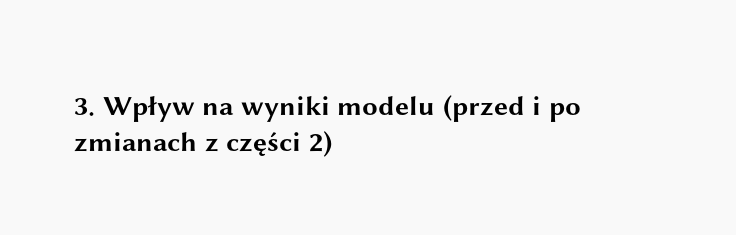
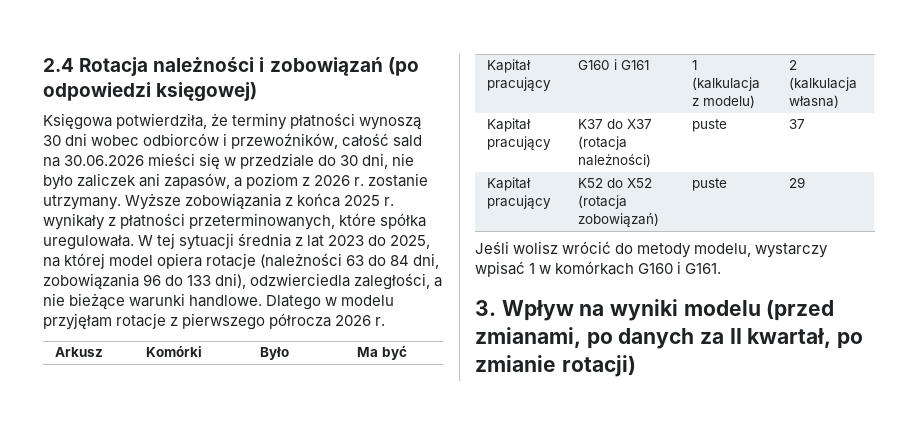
(74, 107) none -> [43,57,419,76] [43,82,258,102] [43,113,422,130] [43,133,423,149] [43,153,415,169] [43,173,429,190] [43,193,395,210] [43,213,427,230] [43,233,431,250] [43,253,440,269] [43,273,443,290] [43,293,395,310] [43,313,386,330] [54,347,103,357] [145,346,202,357] [259,347,289,360] [356,346,407,360] [486,59,531,73] [486,77,551,91] [577,59,649,70] [691,60,697,70] [691,77,760,91] [691,95,755,108] [788,60,797,70] [788,77,857,91] [788,95,839,108] [486,118,531,132] [486,136,551,150] [577,119,652,129] [577,136,627,150] [577,154,651,167] [691,119,727,132] [788,119,805,129] [486,177,531,191] [486,195,551,209] [577,178,652,188] [577,195,627,209] [577,213,659,227] [691,178,727,191] [788,177,805,188] [475,241,829,258] [475,261,722,277] 2.4 Rotacja należności i zobowiązań (po odpowiedzi księgowej) // Księgowa potwierdziła, że terminy płatności wynoszą 30 dni wobec odbiorców i przewoźników, całość sald na 30.06.2026 mieści się w przedziale do 30 dni, nie było zaliczek ani zapasów, a poziom z 2026 r. zostanie utrzymany. Wyższe zobowiązania z końca 2025 r. wynikały z płatności przeterminowanych, które spółka uregulowała. W tej sytuacji średnia z lat 2023 do 2025, na której model opiera rotacje (należności 63 do 84 dni, zobowiązania 96 do 133 dni), odzwierciedla zaległości, a nie bieżące warunki handlowe. Dlatego w modelu przyjęłam rotacje z pierwszego półrocza 2026 r. // Arkusz | Komórki | Było | Ma być // Kapitał pracujący | G160 i G161 | 1 (kalkulacja z modelu) | 2 (kalkulacja własna) // Kapitał pracujący | K37 do X37 (rotacja należności) | puste | 37 // Kapitał pracujący | K52 do X52 (rotacja zobowiązań) | puste | 29 // Jeśli wolisz wrócić do metody modelu, wystarczy wpisać 1 w komórkach G160 i G161. //
[532,96,581,122] [74,131,332,157] i po zmianach z części 2) -> [475,327,864,349] [475,355,636,377] zmianami, po danych za II kwartał, po zmianie rotacji)

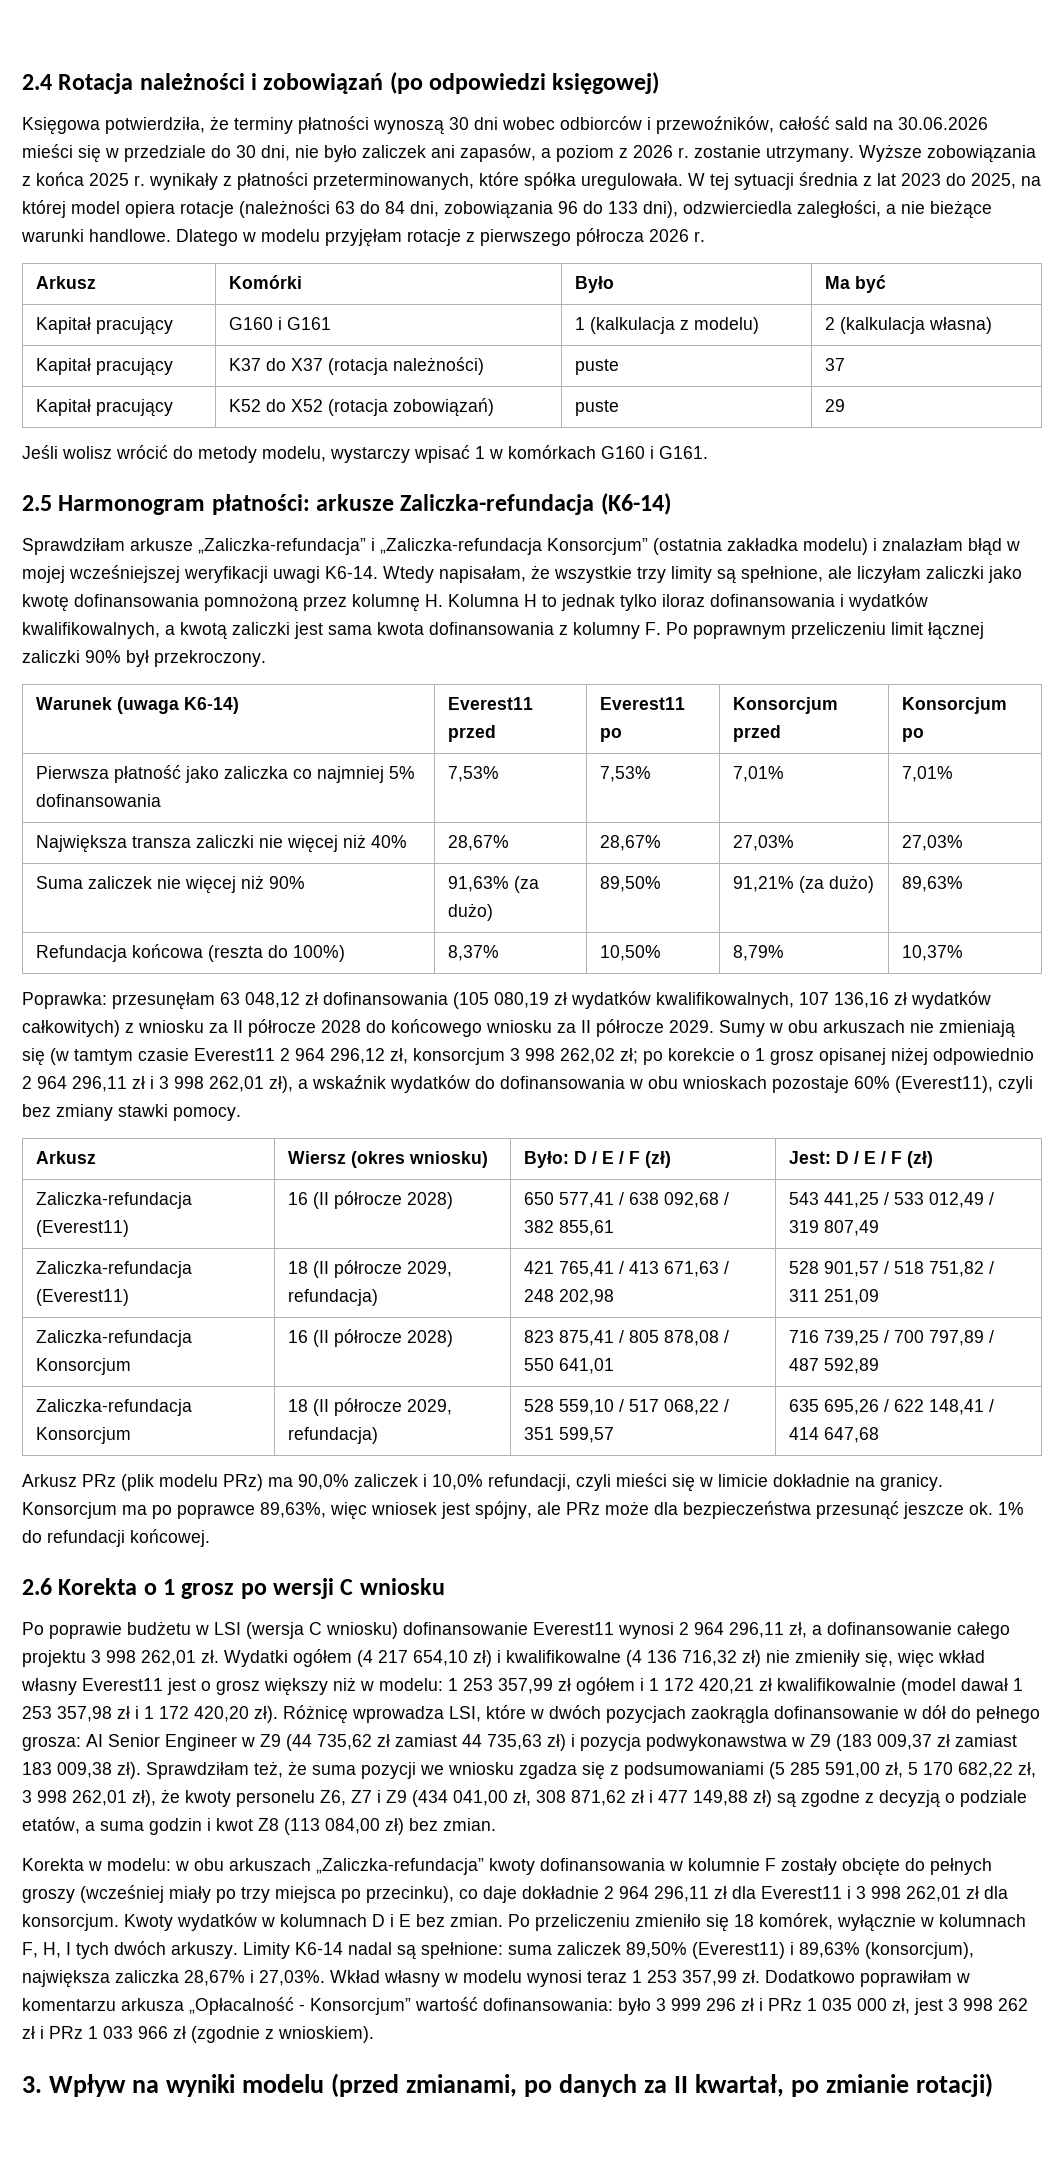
(722, 268) none -> [22,493,671,515] [22,538,1020,556] [22,565,1022,584] [22,593,928,612] [22,622,984,640] [22,650,266,667] [35,697,239,714] [447,697,533,710] [447,725,496,742] [599,697,685,710] [599,728,622,742] [732,697,838,714] [732,725,781,742] [901,697,1007,714] [901,728,924,742] [35,765,415,783] [35,794,161,807] [447,766,499,782] [599,766,651,782] [732,766,784,782] [901,766,953,782] [35,834,407,853] [447,835,509,851] [599,835,661,851] [732,835,794,851] [901,835,963,851] [35,875,305,894] [447,876,539,893] [447,903,493,921] [599,876,661,892] [732,875,874,893] [901,876,963,892] [35,944,345,962] [447,945,499,961] [599,945,661,961] [732,945,784,961] [901,945,963,961] [22,991,991,1010] [22,1019,1015,1038] [22,1047,1034,1066] [22,1075,1033,1093] [22,1104,241,1121] [35,1151,96,1164] [287,1151,488,1168] [523,1151,671,1168] [788,1151,933,1168] [35,1192,192,1209] [35,1220,129,1237] [287,1191,453,1209] [523,1192,729,1208] [523,1220,614,1236] [788,1192,994,1208] [788,1220,879,1236] [35,1261,192,1278] [35,1289,129,1306] [287,1260,452,1278] [287,1289,378,1306] [523,1261,729,1277] [523,1289,614,1305] [788,1261,994,1277] [788,1289,879,1305] [35,1330,192,1347] [35,1358,131,1375] [287,1329,453,1347] [523,1330,729,1346] [523,1358,614,1374] [788,1330,994,1346] [788,1358,879,1374] [35,1399,192,1416] [35,1427,131,1444] [287,1398,452,1416] [287,1427,378,1444] [523,1399,729,1415] [523,1427,614,1443] [788,1399,994,1415] [788,1427,879,1443] [22,1473,943,1492] [22,1501,1024,1520] [22,1529,210,1547] [22,1578,445,1599] [22,1621,1010,1639] [22,1649,985,1668] [21,1677,1023,1696] [22,1705,1040,1724] [22,1734,1017,1751] [22,1761,1036,1780] [22,1789,1027,1808] [22,1817,496,1835] [22,1858,992,1876] [22,1885,1008,1903] [22,1913,1026,1932] [22,1941,974,1960] [22,1970,970,1988] [22,1997,1028,2015] [22,2026,374,2043] // 2.5 Harmonogram płatności: arkusze Zaliczka-refundacja (K6-14) // Sprawdziłam arkusze „Zaliczka-refundacja” i „Zaliczka-refundacja Konsorcjum” (ostatnia zakładka modelu) i znalazłam błąd w mojej wcześniejszej weryfikacji uwagi K6-14. Wtedy napisałam, że wszystkie trzy limity są spełnione, ale liczyłam zaliczki jako kwotę dofinansowania pomnożoną przez kolumnę H. Kolumna H to jednak tylko iloraz dofinansowania i wydatków kwalifikowalnych, a kwotą zaliczki jest sama kwota dofinansowania z kolumny F. Po poprawnym przeliczeniu limit łącznej zaliczki 90% był przekroczony. // Warunek (uwaga K6-14) | Everest11 przed | Everest11 po | Konsorcjum przed | Konsorcjum po // Pierwsza płatność jako zaliczka co najmniej 5% dofinansowania | 7,53% | 7,53% | 7,01% | 7,01% // Największa transza zaliczki nie więcej niż 40% | 28,67% | 28,67% | 27,03% | 27,03% // Suma zaliczek nie więcej niż 90% | 91,63% (za dużo) | 89,50% | 91,21% (za dużo) | 89,63% // Refundacja końcowa (reszta do 100%) | 8,37% | 10,50% | 8,79% | 10,37% // Poprawka: przesunęłam 63 048,12 zł dofinansowania (105 080,19 zł wydatków kwalifikowalnych, 107 136,16 zł wydatków całkowitych) z wniosku za II półrocze 2028 do końcowego wniosku za II półrocze 2029. Sumy w obu arkuszach nie zmieniają się (w tamtym czasie Everest11 2 964 296,12 zł, konsorcjum 3 998 262,02 zł; po korekcie o 1 grosz opisanej niżej odpowiednio 2 964 296,11 zł i 3 998 262,01 zł), a wskaźnik wydatków do dofinansowania w obu wnioskach pozostaje 60% (Everest11), czyli bez zmiany stawki pomocy. // Arkusz | Wiersz (okres wniosku) | Było: D / E / F (zł) | Jest: D / E / F (zł) // Zaliczka-refundacja (Everest11) | 16 (II półrocze 2028) | 650 577,41 / 638 092,68 / 382 855,61 | 543 441,25 / 533 012,49 / 319 807,49 // Zaliczka-refundacja (Everest11) | 18 (II półrocze 2029, refundacja) | 421 765,41 / 413 671,63 / 248 202,98 | 528 901,57 / 518 751,82 / 311 251,09 // Zaliczka-refundacja Konsorcjum | 16 (II półrocze 2028) | 823 875,41 / 805 878,08 / 550 641,01 | 716 739,25 / 700 797,89 / 487 592,89 // Zaliczka-refundacja Konsorcjum | 18 (II półrocze 2029, refundacja) | 528 559,10 / 517 068,22 / 351 599,57 | 635 695,26 / 622 148,41 / 414 647,68 // Arkusz PRz (plik modelu PRz) ma 90,0% zaliczek i 10,0% refundacji, czyli mieści się w limicie dokładnie na granicy. Konsorcjum ma po poprawce 89,63%, więc wniosek jest spójny, ale PRz może dla bezpieczeństwa przesunąć jeszcze ok. 1% do refundacji końcowej. // 2.6 Korekta o 1 grosz po wersji C wniosku // Po poprawie budżetu w LSI (wersja C wniosku) dofinansowanie Everest11 wynosi 2 964 296,11 zł, a dofinansowanie całego projektu 3 998 262,01 zł. Wydatki ogółem (4 217 654,10 zł) i kwalifikowalne (4 136 716,32 zł) nie zmieniły się, więc wkład własny Everest11 jest o grosz większy niż w modelu: 1 253 357,99 zł ogółem i 1 172 420,21 zł kwalifikowalnie (model dawał 1 253 357,98 zł i 1 172 420,20 zł). Różnicę wprowadza LSI, które w dwóch pozycjach zaokrągla dofinansowanie w dół do pełnego grosza: AI Senior Engineer w Z9 (44 735,62 zł zamiast 44 735,63 zł) i pozycja podwykonawstwa w Z9 (183 009,37 zł zamiast 183 009,38 zł). Sprawdziłam też, że suma pozycji we wniosku zgadza się z podsumowaniami (5 285 591,00 zł, 5 170 682,22 zł, 3 998 262,01 zł), że kwoty personelu Z6, Z7 i Z9 (434 041,00 zł, 308 871,62 zł i 477 149,88 zł) są zgodne z decyzją o podziale etatów, a suma godzin i kwot Z8 (113 084,00 zł) bez zmian. // Korekta w modelu: w obu arkuszach „Zaliczka-refundacja” kwoty dofinansowania w kolumnie F zostały obcięte do pełnych groszy (wcześniej miały po trzy miejsca po przecinku), co daje dokładnie 2 964 296,11 zł dla Everest11 i 3 998 262,01 zł dla konsorcjum. Kwoty wydatków w kolumnach D i E bez zmian. Po przeliczeniu zmieniło się 18 komórek, wyłącznie w kolumnach F, H, I tych dwóch arkuszy. Limity K6-14 nadal są spełnione: suma zaliczek 89,50% (Everest11) i 89,63% (konsorcjum), największa zaliczka 28,67% i 27,03%. Wkład własny w modelu wynosi teraz 1 253 357,99 zł. Dodatkowo poprawiłam w komentarzu arkusza „Opłacalność - Konsorcjum” wartość dofinansowania: było 3 999 296 zł i PRz 1 035 000 zł, jest 3 998 262 zł i PRz 1 033 966 zł (zgodnie z wnioskiem).

